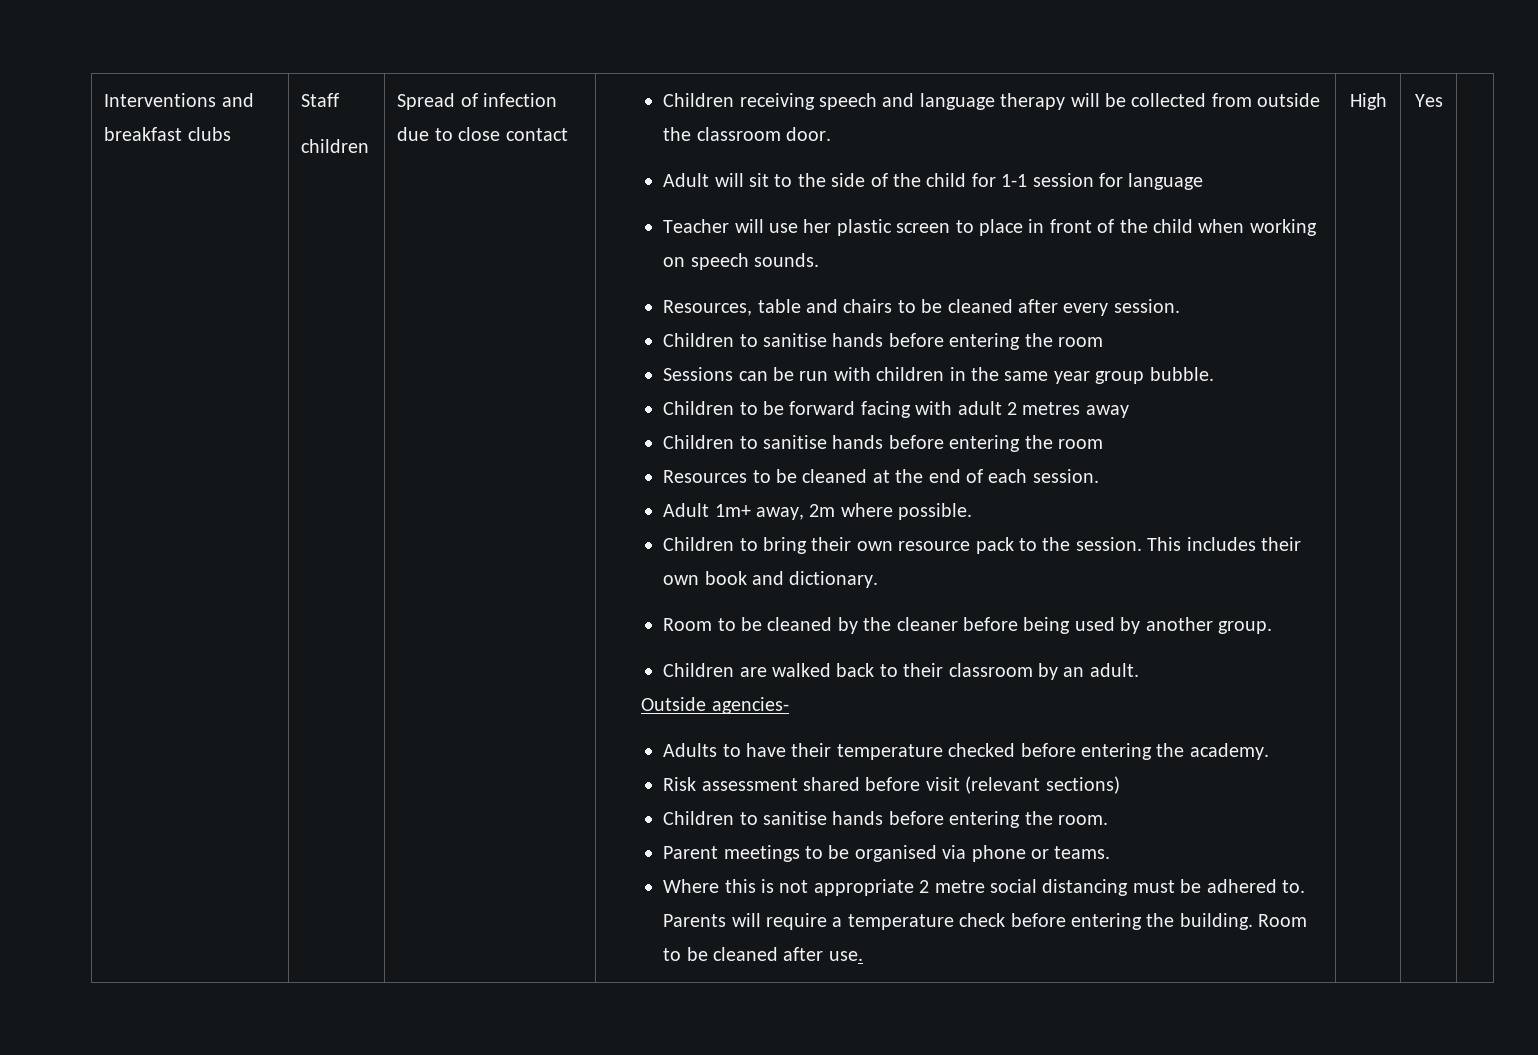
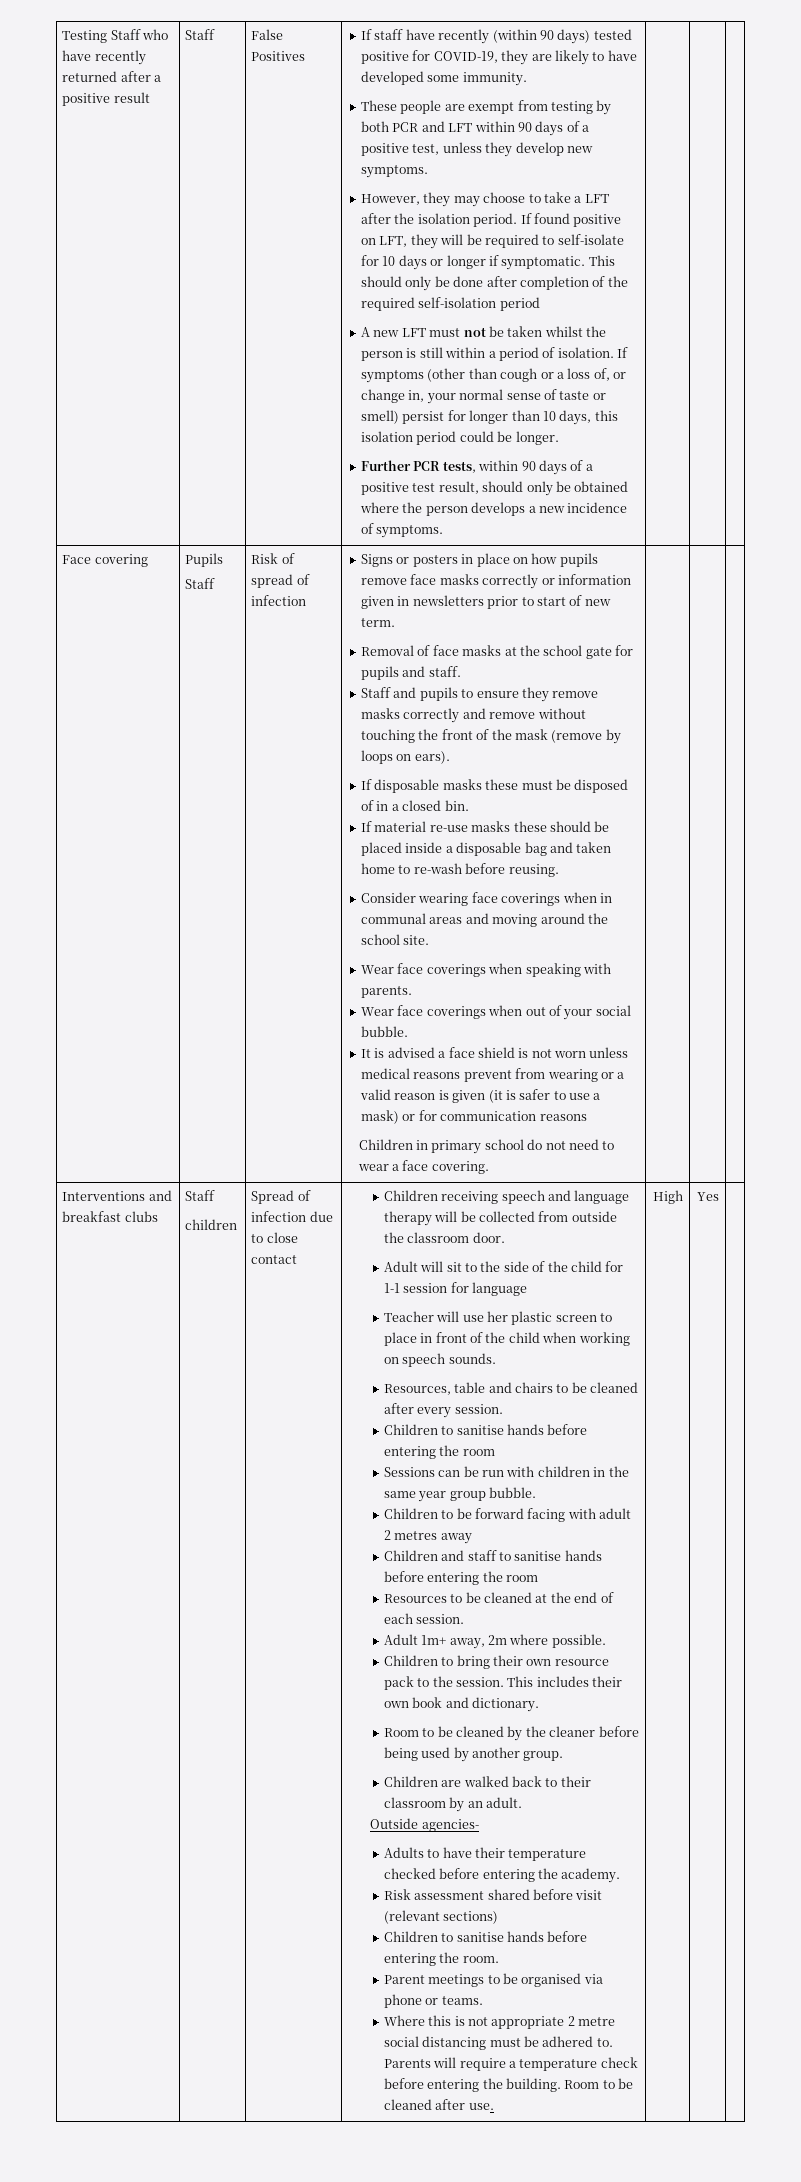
(104, 100) none -> [62,29,169,43] [62,50,146,65] [62,71,162,82] [62,92,150,106] [185,29,216,40] [251,29,284,40] [251,51,306,61] [361,29,632,44] [361,50,637,65] [361,71,527,86] [361,100,612,115] [361,121,590,136] [361,142,593,157] [361,165,429,178] [361,192,609,207] [361,213,622,227] [361,234,624,249] [361,255,615,270] [361,276,628,291] [361,297,540,311] [361,326,607,337] [361,347,629,361] [361,368,627,383] [361,389,606,404] [361,410,618,425] [361,431,559,445] [361,460,593,475] [361,481,629,496] [360,502,628,516] [361,523,444,538] [62,554,148,567] [185,553,224,567] [185,578,216,589] [251,553,295,564] [251,574,310,588] [251,595,307,606] [361,553,598,567] [361,574,631,589] [361,595,611,609] [361,618,396,627] [361,645,634,659] [361,666,461,680] [361,687,599,702] [361,708,586,723] [361,729,621,744] [361,750,450,764] [361,779,629,793] [361,800,469,811] [361,821,610,832] [361,842,612,856] [361,863,559,877] [361,892,612,906] [361,913,608,927] [361,934,430,945] [361,963,611,977] [361,986,413,998] [361,1005,631,1020] [361,1026,409,1037] [361,1047,629,1058] [361,1068,625,1082] [360,1089,601,1103] [361,1110,587,1124] [358,1139,615,1154] [357,1160,489,1174] Testing Staff who have recently returned after a positive result | Staff | False Positives | If staff have recently (within 90 days) tested positive for COVID-19, they are likely to have developed some immunity. // These people are exempt from testing by both PCR and LFT within 90 days of a positive test, unless they develop new symptoms. // However, they may choose to take a LFT after the isolation period. If found positive on LFT, they will be required to self-isolate for 10 days or longer if symptomatic. This should only be done after completion of the required self-isolation period // A new LFT must not be taken whilst the person is still within a period of isolation. If symptoms (other than cough or a loss of, or change in, your normal sense of taste or smell) persist for longer than 10 days, this isolation period could be longer. // Further PCR tests, within 90 days of a positive test result, should only be obtained where the person develops a new incidence of symptoms. | | | // Face covering | Pupils // Staff | Risk of spread of infection | Signs or posters in place on how pupils remove face masks correctly or information given in newsletters prior to start of new term. // Removal of face masks at the school gate for pupils and staff. // Staff and pupils to ensure they remove masks correctly and remove without touching the front of the mask (remove by loops on ears). // If disposable masks these must be disposed of in a closed bin. // If material re-use masks these should be placed inside a disposable bag and taken home to re-wash before reusing. // Consider wearing face coverings when in communal areas and moving around the school site. // Wear face coverings when speaking with parents. // Wear face coverings when out of your social bubble. // It is advised a face shield is not worn unless medical reasons prevent from wearing or a valid reason is given (it is safer to use a mask) or for communication reasons // Children in primary school do not need to wear a face covering. | | | //
(735, 442) none -> [441,1550,497,1561] and staff

